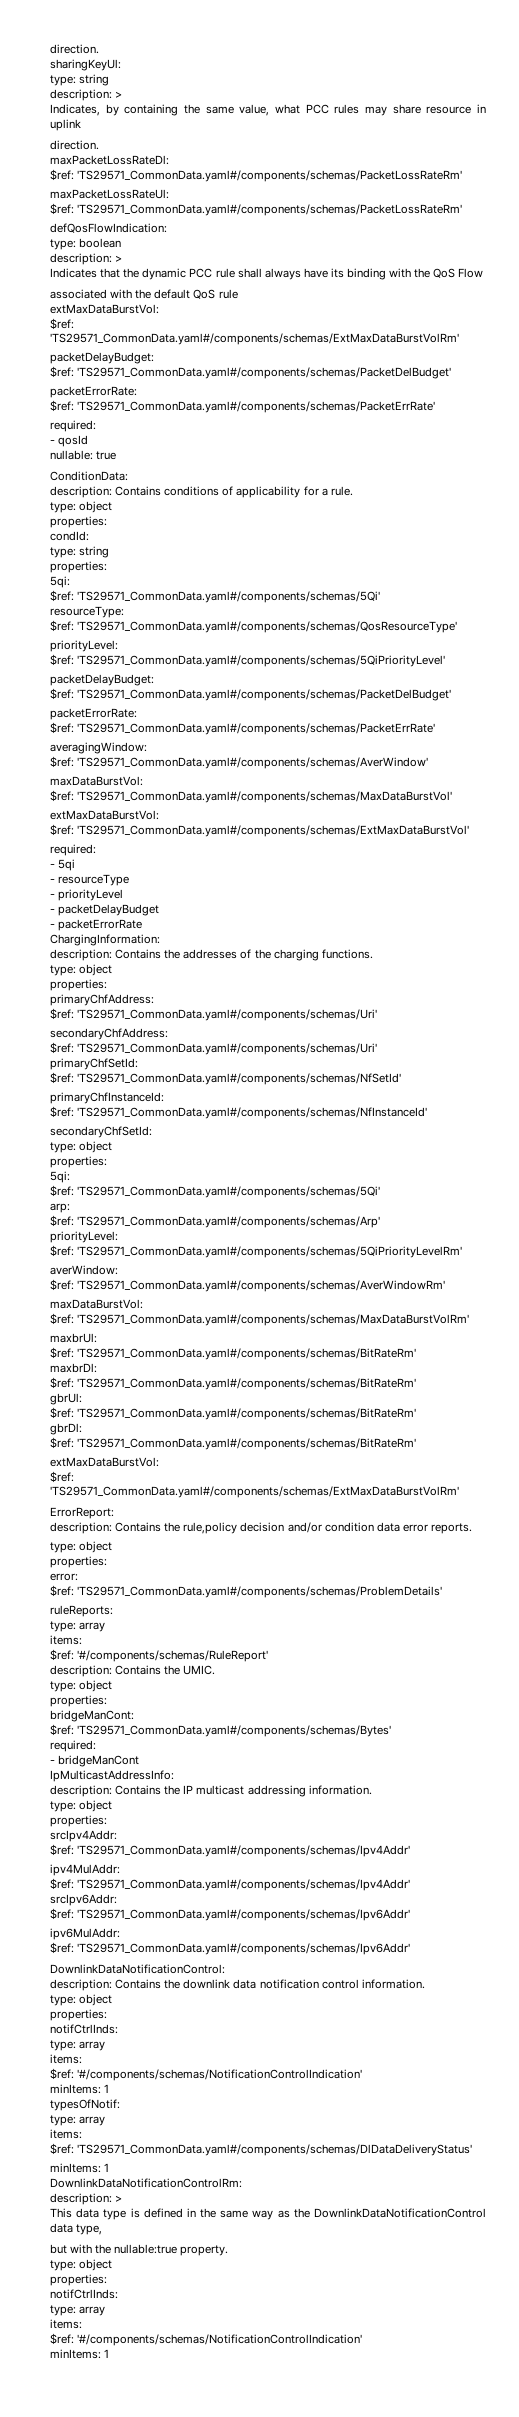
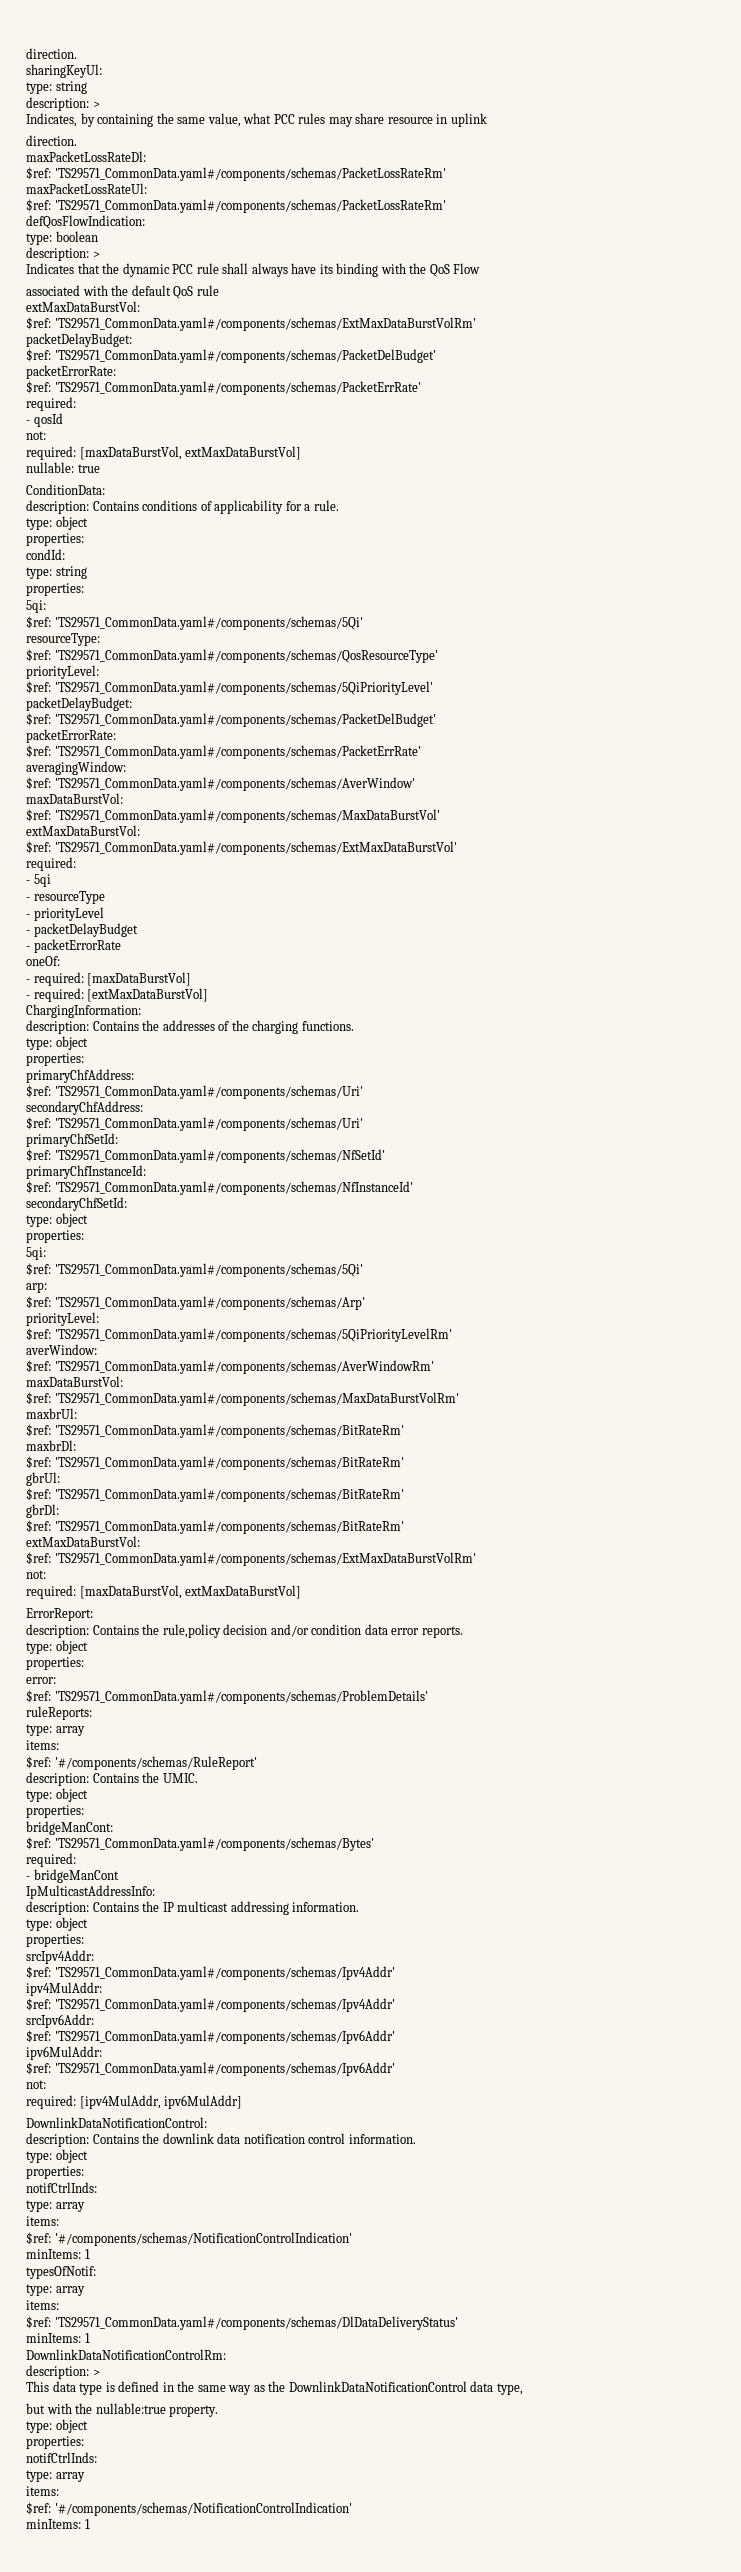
(89, 441) none -> [26,431,46,440] [26,446,302,460] // not: // required: [maxDataBurstVol, extMaxDataBurstVol]
(143, 925) none -> [26,956,60,966] [26,972,192,986] [26,988,209,1002] // oneOf: // - required: [maxDataBurstVol] // - required: [extMaxDataBurstVol]
(459, 1492) none -> [26,1570,46,1579] [26,1585,302,1599] // not: // required: [maxDataBurstVol, extMaxDataBurstVol]
(411, 1949) none -> [26,2080,46,2089] [26,2095,243,2109] // not: // required: [ipv4MulAddr, ipv6MulAddr]

